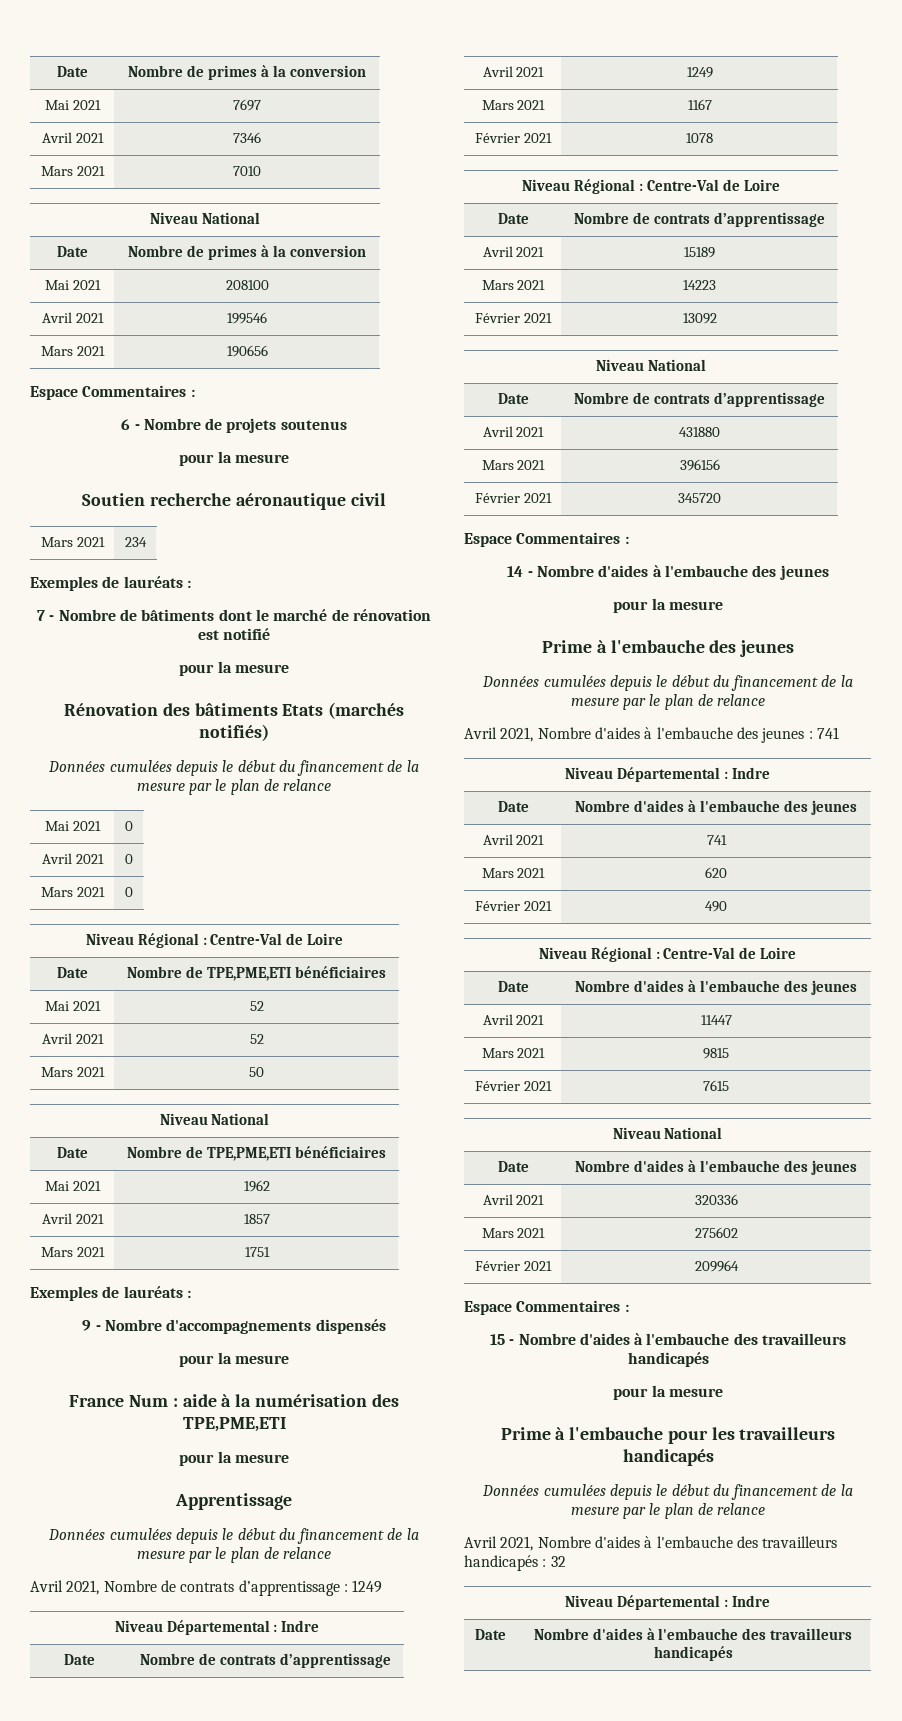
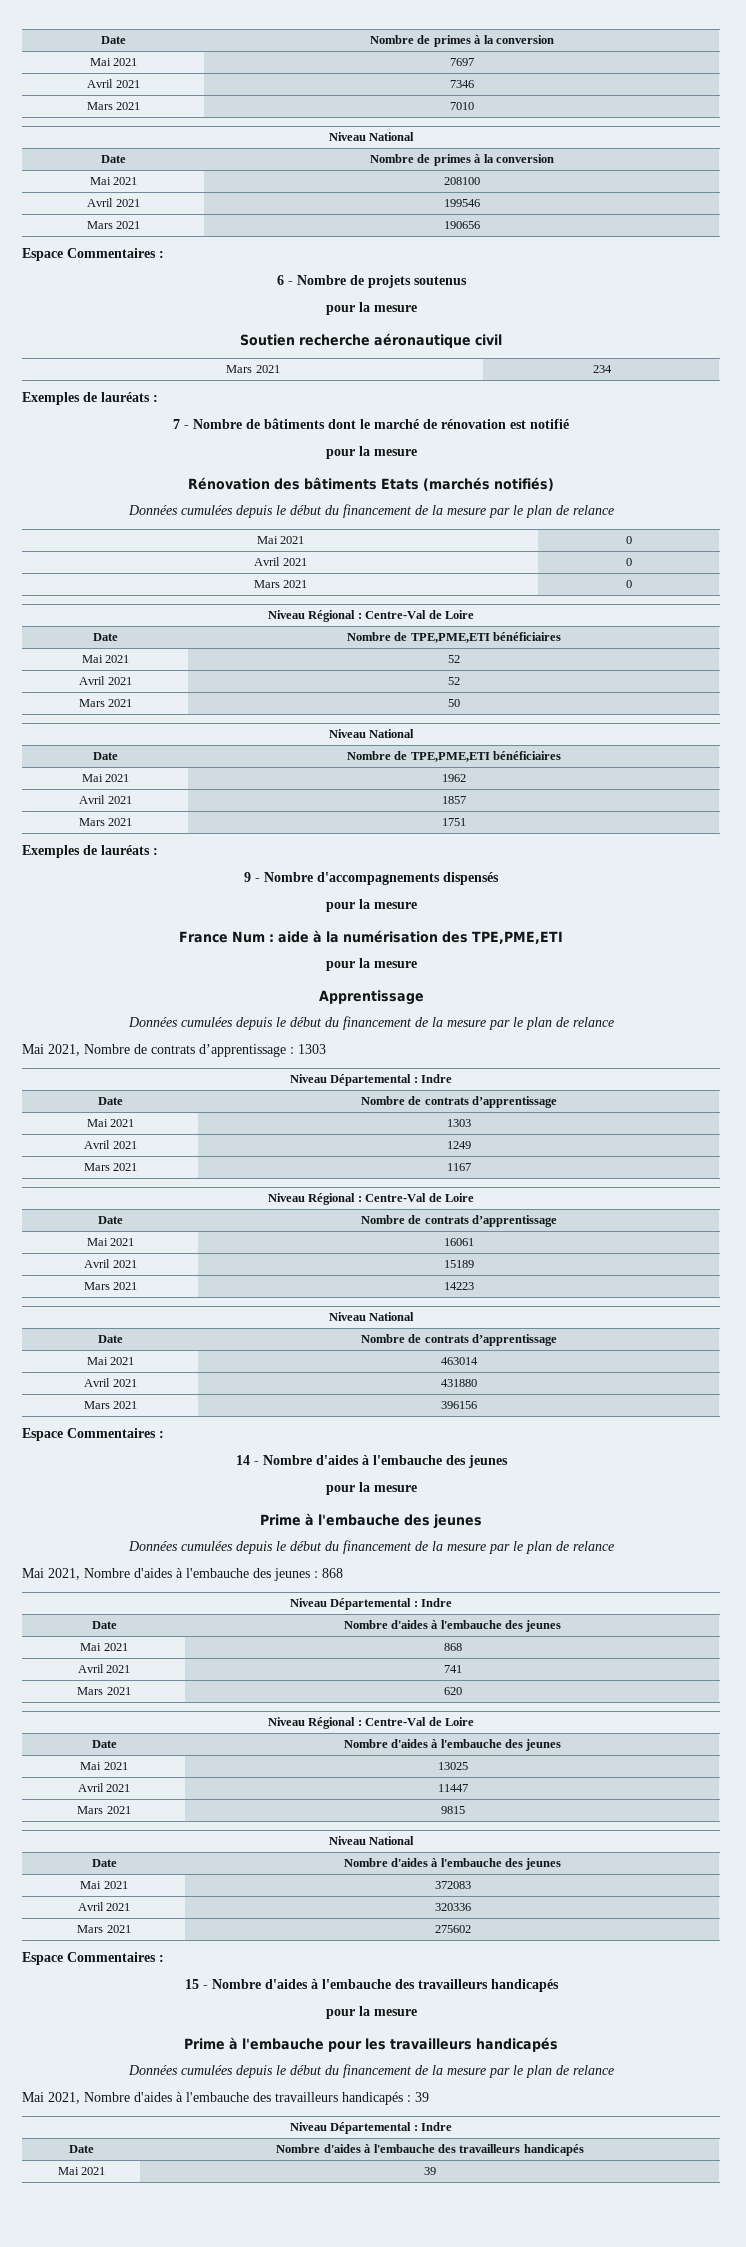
[30,1580,63,1592] Avril -> [22,1044,44,1054] Mai
[352,1580,383,1593] 1249 -> [298,1044,326,1054] 1303
(391, 1660) none -> [86,1119,135,1127] [447,1119,471,1127] // Mai 2021 | 1303
[475,133,552,143] [686,133,713,143] // Février 2021 | 1078 -> (471, 1167) none
(825, 219) none -> [86,1238,135,1246] [444,1238,474,1246] // Mai 2021 | 16061
[475,313,552,323] [682,313,717,324] // Février 2021 | 13092 -> (474, 1286) none
(825, 399) none -> [86,1357,135,1365] [441,1357,478,1365] // Mai 2021 | 463014
[475,493,552,503] [678,493,721,503] // Février 2021 | 345720 -> (477, 1405) none
[464,727,497,739] Avril -> [22,1568,44,1578] Mai
[816,727,839,739] 741 -> [322,1568,343,1578] 868
(857, 807) none -> [80,1643,128,1651] [443,1643,462,1651] // Mai 2021 | 868
[475,901,552,911] [705,901,727,912] // Février 2021 | 490 -> (462, 1691) none
(857, 987) none -> [80,1762,128,1770] [437,1762,468,1770] // Mai 2021 | 13025
[475,1081,552,1091] [703,1080,729,1091] // Février 2021 | 7615 -> (465, 1810) none
(857, 1167) none -> [80,1881,128,1889] [434,1881,471,1889] // Mai 2021 | 372083
[475,1261,552,1271] [694,1260,739,1272] // Février 2021 | 209964 -> (471, 1929) none
[464,1536,497,1548] Avril -> [22,2092,44,2102] Mai
[550,1556,566,1567] 32 -> [415,2092,429,2102] 39
(733, 1653) none -> [57,2167,106,2175] [424,2167,436,2175] // Mai 2021 | 39

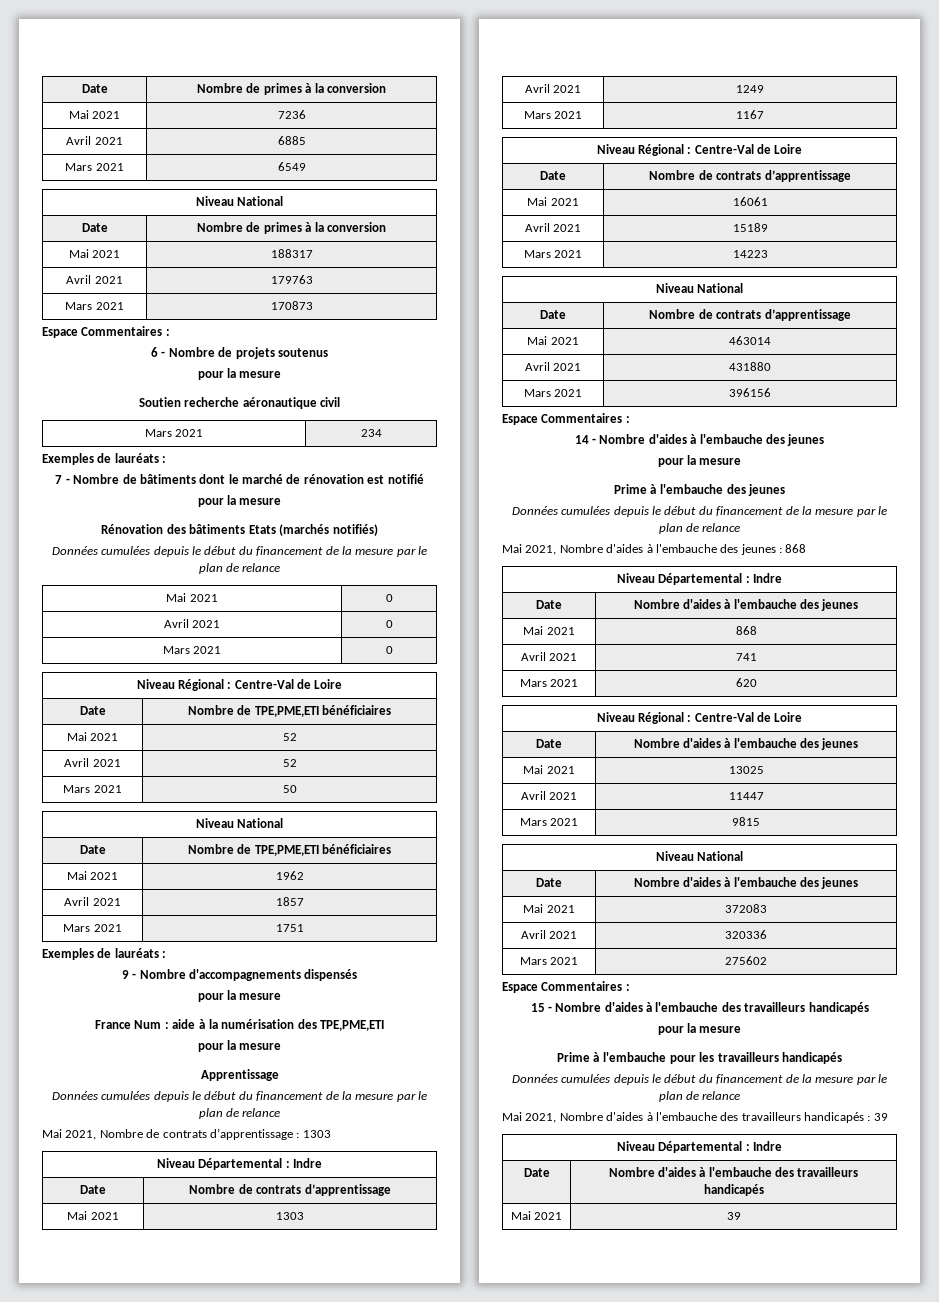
[101,36,126,44] [370,35,554,47] [89,58,138,66] [450,58,474,66] [87,79,140,88] [450,80,474,88] [86,102,141,110] [450,102,474,110] Date | Nombre de primes à la conversion // Mai 2021 | 7697 // Avril 2021 | 7346 // Mars 2021 | 7010 -> [81,84,108,93] [197,83,386,95] [68,110,121,119] [277,110,306,119] [66,136,123,145] [277,136,306,145] [65,163,124,171] [277,162,306,171] Date | Nombre de primes à la conversion // Mai 2021 | 7236 // Avril 2021 | 6885 // Mars 2021 | 6549
[444,177,480,185] [87,198,140,207] [444,199,480,207] [86,221,141,229] [444,221,480,229] 208100 // Avril 2021 | 199546 // Mars 2021 | 190656 -> [270,249,313,258] [66,275,123,284] [270,275,313,284] [65,302,124,310] [270,301,313,310] 188317 // Avril 2021 | 179763 // Mars 2021 | 170873

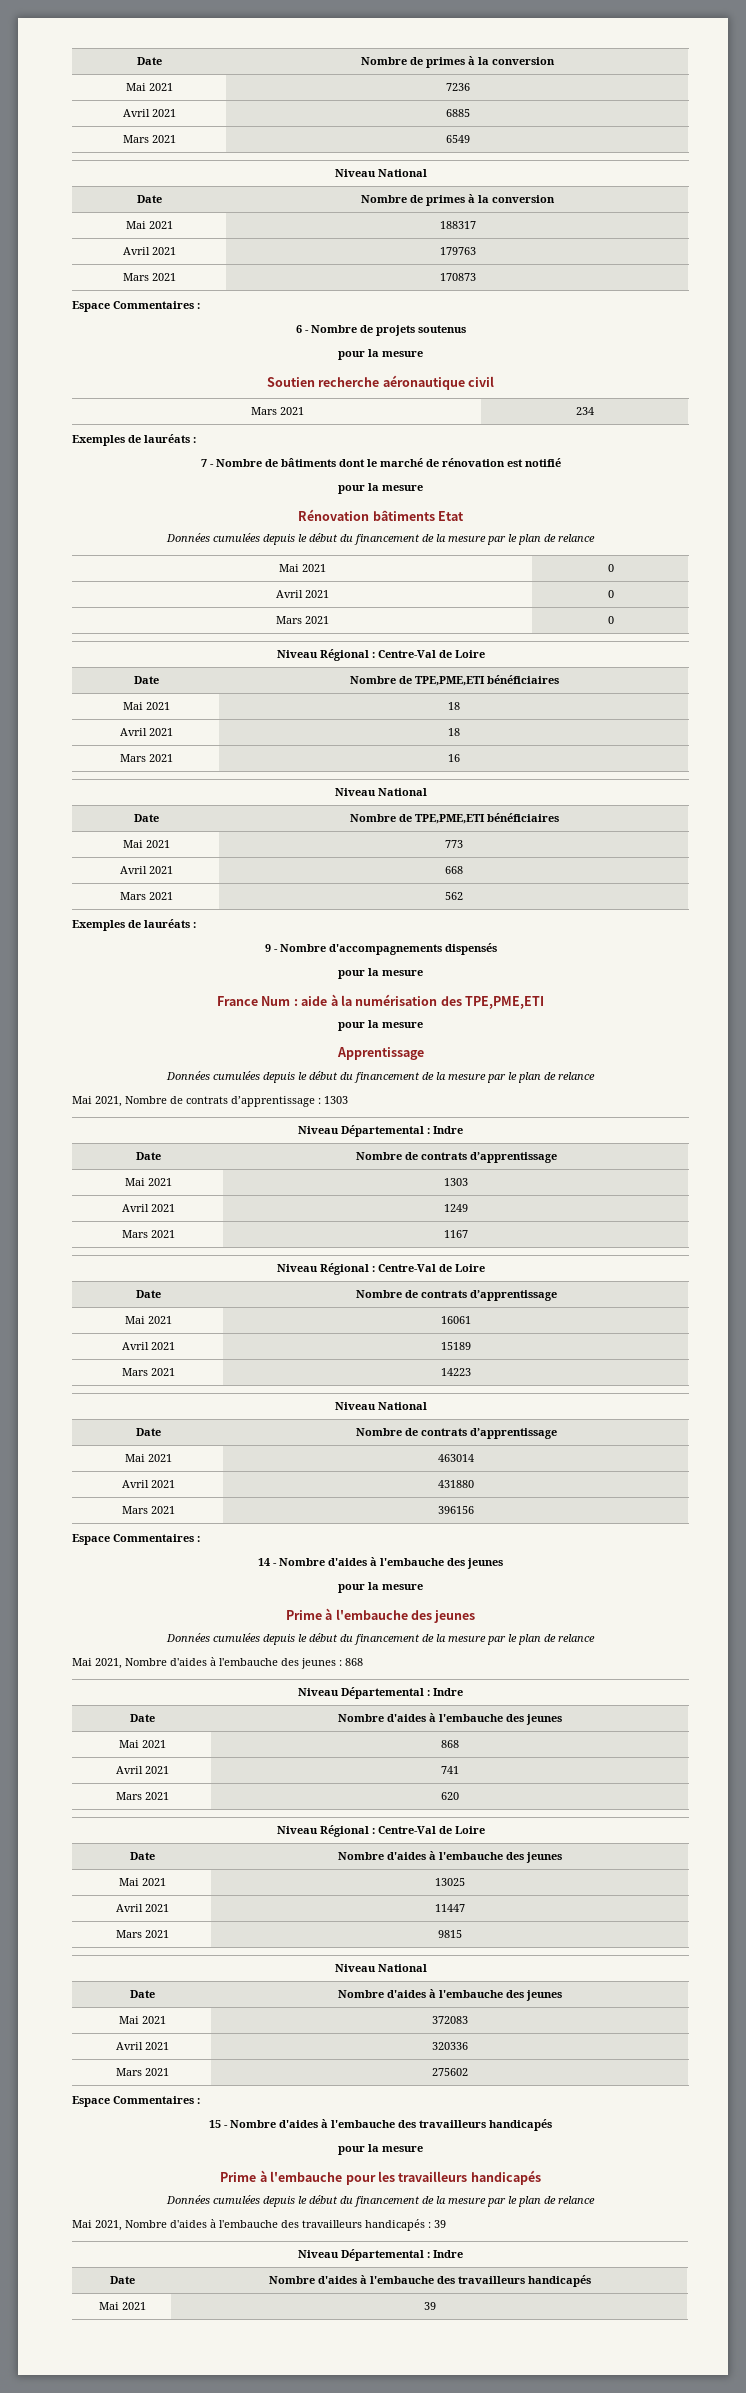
[166,524,378,536] des bâtiments Etats (marchés notifiés) -> [372,510,464,521] bâtiments Etat
[282,733,297,741] [64,758,121,767] [282,759,297,767] [63,785,122,793] [282,785,297,793] 52 // Avril 2021 | 52 // Mars 2021 | 50 -> [447,702,460,710] [119,728,173,736] [447,728,460,736] [119,754,173,762] [447,754,460,762] 18 // Avril 2021 | 18 // Mars 2021 | 16
[275,871,304,880] [64,897,121,906] [275,897,304,906] [63,924,122,932] [275,924,304,932] 1962 // Avril 2021 | 1857 // Mars 2021 | 1751 -> [444,840,463,848] [119,866,173,874] [444,866,463,874] [119,892,173,900] [444,892,463,900] 773 // Avril 2021 | 668 // Mars 2021 | 562

